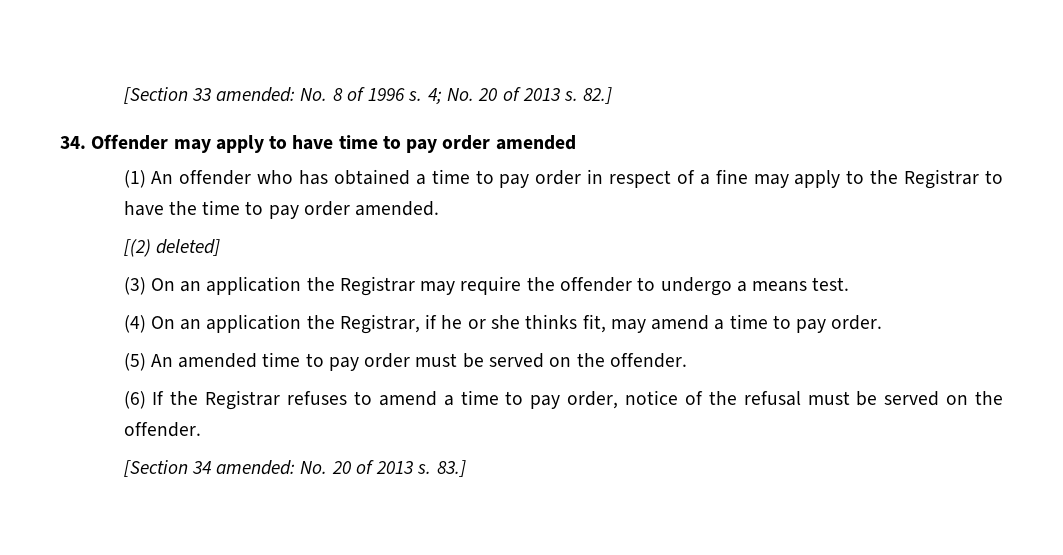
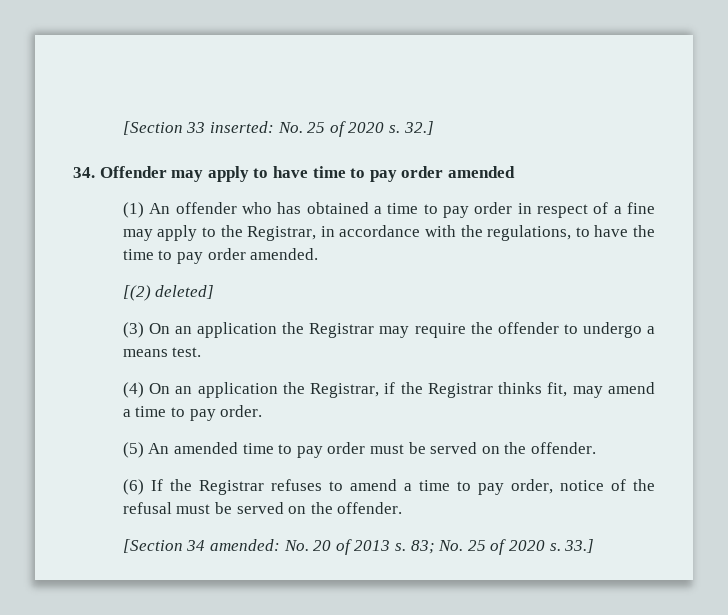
[216,87,613,105] amended: No. 8 of 1996 s. 4; No. 20 of 2013 s. 82.] -> [210,121,434,137] inserted: No. 25 of 2020 s. 32.]
[904,169,980,189] Registrar -> [247,225,572,241] Registrar, in accordance with the regulations,
[441,315,520,329] he or she -> [400,382,493,398] the Registrar
[436,460,466,477] 83.] -> [410,539,595,555] 83; No. 25 of 2020 s. 33.]

